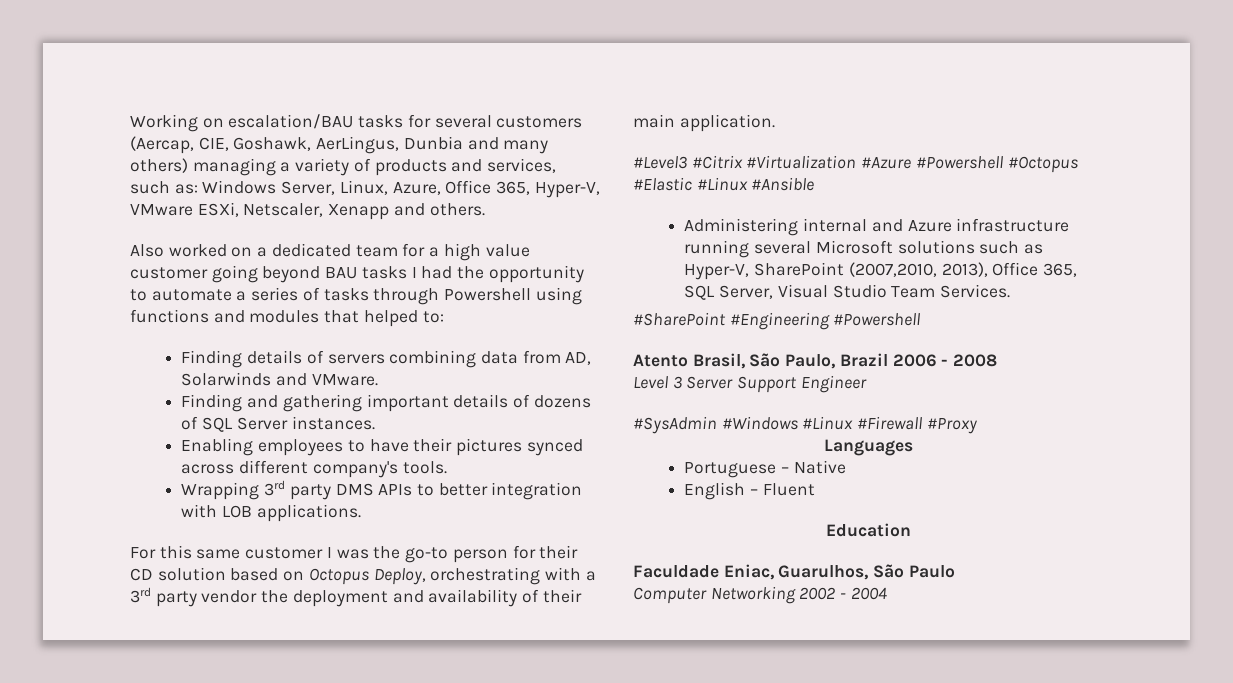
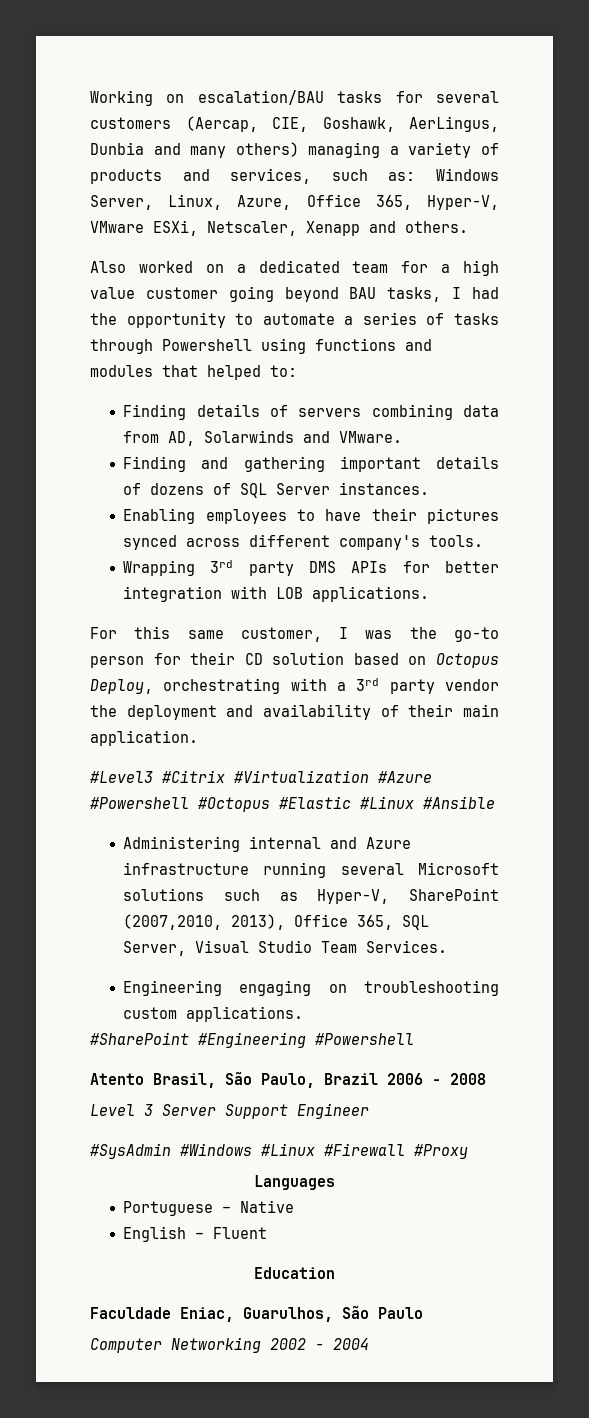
[361,266,407,279] tasks -> [387,287,442,302] tasks,
[416,484,434,496] to -> [402,561,430,573] for
[245,547,324,559] customer -> [240,627,322,642] customer,
(1010, 291) none -> [123,980,499,996] [123,1006,304,1022] // Engineering engaging on troubleshooting custom applications.

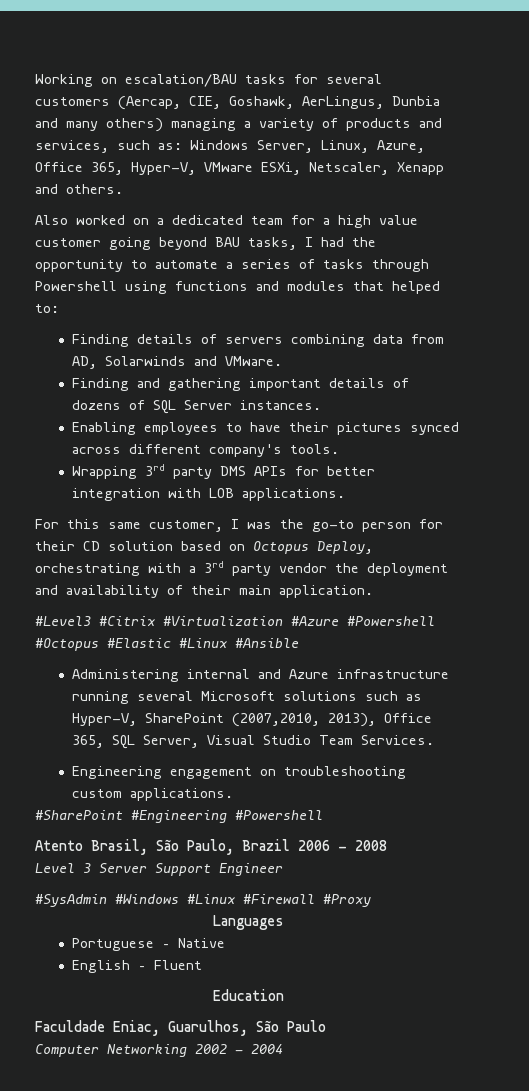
[239,980,312,996] engaging -> [170,767,253,779] engagement

